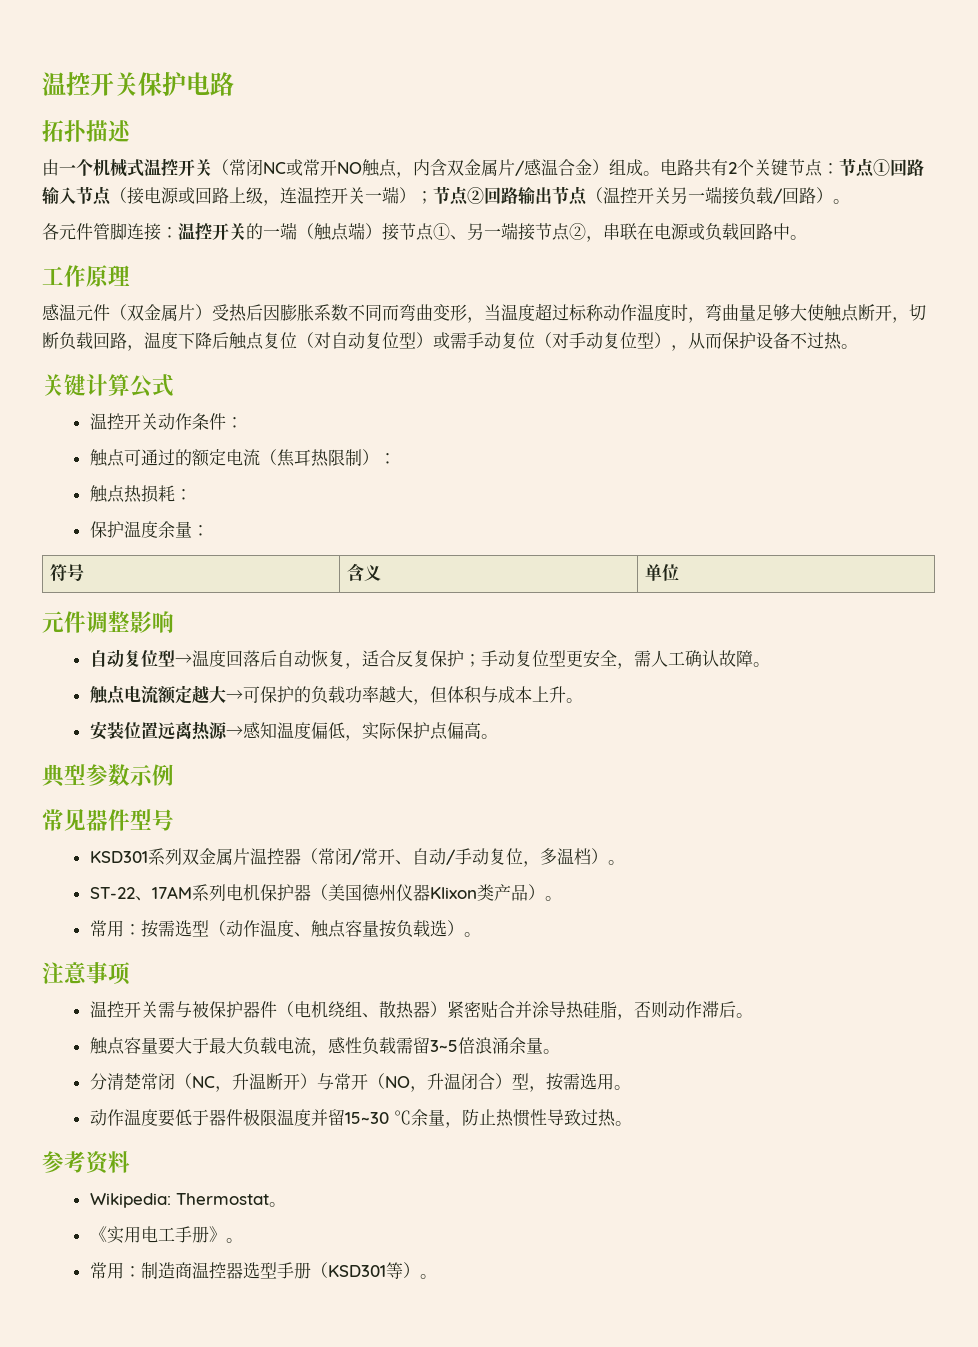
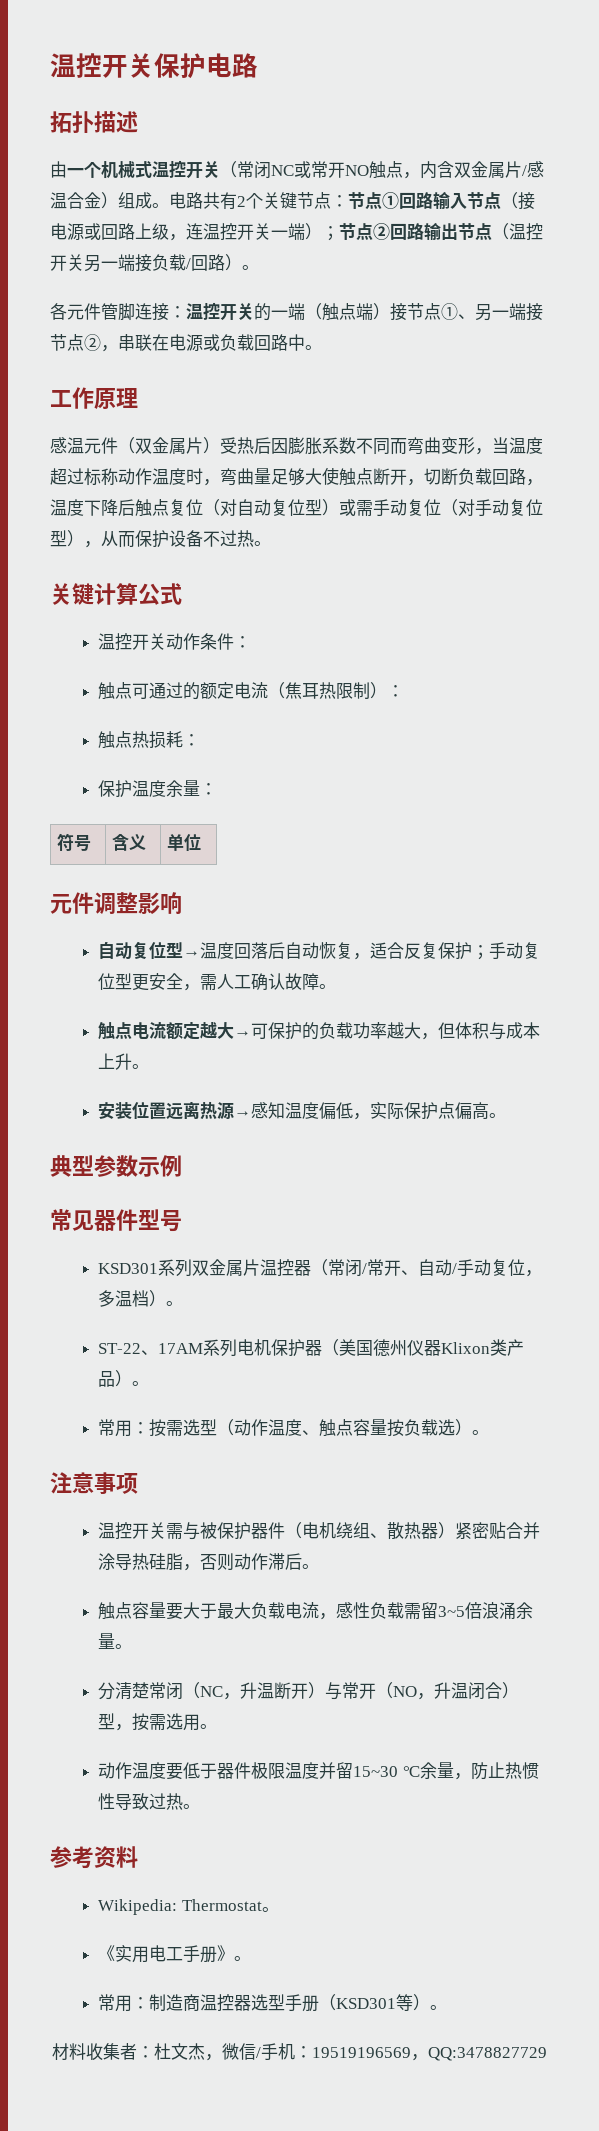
(437, 1276) none -> [52,2043,547,2061] // 材料收集者：杜文杰，微信/手机：19519196569，QQ:3478827729

